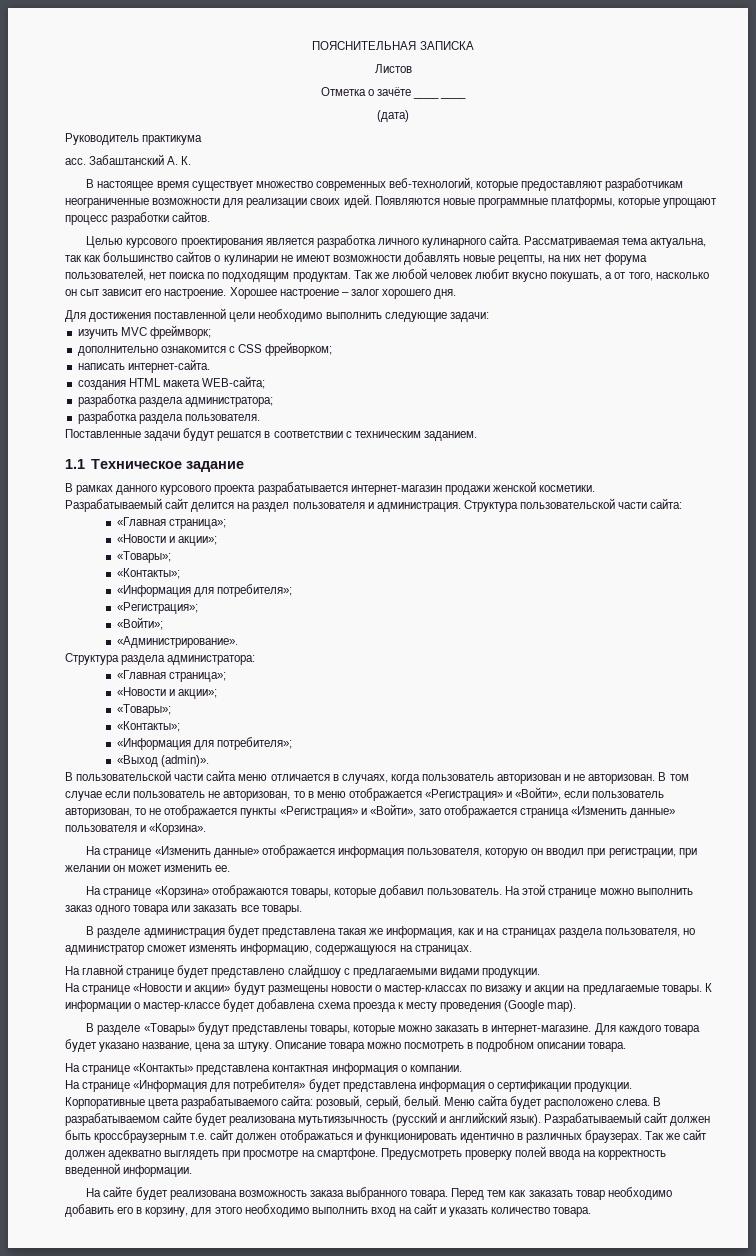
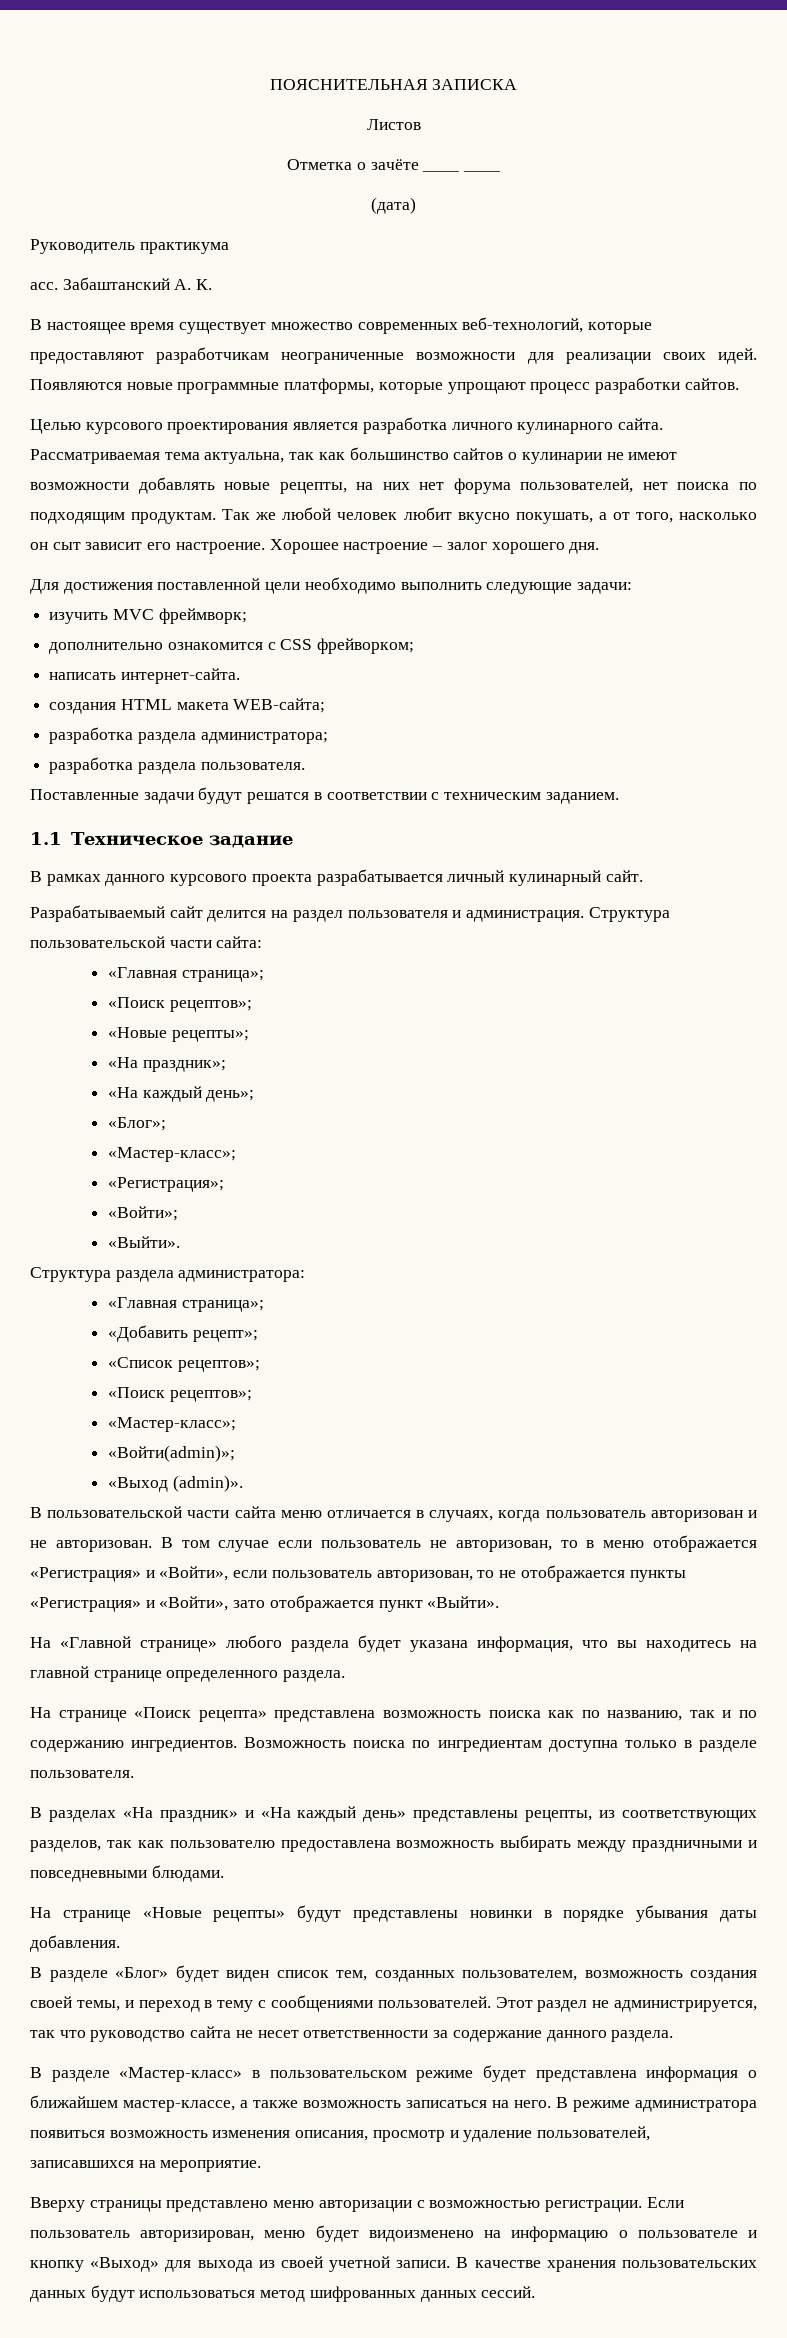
[350,481,595,495] интернет-магазин продажи женской косметики. -> [447,870,643,886] личный кулинарный сайт.
[116,534,217,546] [116,551,171,563] [116,568,180,579] [116,584,292,597] «Новости и акции»; // «Товары»; // «Контакты»; // «Информация для потребителя»; -> [107,997,252,1012] [107,1027,249,1042] [107,1057,226,1072] [107,1086,255,1102] [107,1117,166,1131] [107,1147,236,1162] «Поиск рецептов»; // «Новые рецепты»; // «На праздник»; // «На каждый день»; // «Блог»; // «Мастер-класс»;
[116,636,238,648] «Администрирование». -> [107,1236,180,1248] «Выйти».
[116,687,217,699] [116,704,171,716] [116,721,180,732] [116,737,292,750] «Новости и акции»; // «Товары»; // «Контакты»; // «Информация для потребителя»; -> [107,1325,258,1342] [107,1357,260,1372] [107,1387,252,1402] [107,1417,236,1432] [107,1445,235,1462] «Добавить рецепт»; // «Список рецептов»; // «Поиск рецептов»; // «Мастер-класс»; // «Войти(admin)»;
[520,806,676,818] [65,823,207,835] [86,845,697,858] [65,865,231,872] [86,884,693,898] [65,905,302,915] [86,925,695,938] [65,943,472,955] [65,964,540,978] [65,982,712,995] [65,999,577,1012] [86,1022,700,1035] [65,1039,627,1052] [65,1063,462,1075] [65,1079,633,1092] [65,1095,662,1109] [65,1112,711,1126] [65,1129,708,1143] [65,1146,667,1160] [65,1163,193,1177] [86,1186,672,1200] [65,1203,592,1217] страница «Изменить данные» пользователя и «Корзина». // На странице «Изменить данные» отображается информация пользователя, которую он вводил при регистрации, при желании он может изменить ее. // На странице «Корзина» отображаются товары, которые добавил пользователь. На этой странице можно выполнить заказ одного товара или заказать все товары. // В разделе администрация будет представлена такая же информация, как и на страницах раздела пользователя, но администратор сможет изменять информацию, содержащуюся на страницах. // На главной странице будет представлено слайдшоу с предлагаемыми видами продукции. // На странице «Новости и акции» будут размещены новости о мастер-классах по визажу и акции на предлагаемые товары. К информации о мастер-классе будет добавлена схема проезда к месту проведения (Google map). // В разделе «Товары» будут представлены товары, которые можно заказать в интернет-магазине. Для каждого товара будет указано название, цена за штуку. Описание товара можно посмотреть в подробном описании товара. // На странице «Контакты» представлена контактная информация о компании. // На странице «Информация для потребителя» будет представлена информация о сертификации продукции. // Корпоративные цвета разрабатываемого сайта: розовый, серый, белый. Меню сайта будет расположено слева. В разрабатываемом сайте будет реализована мутьтиязычность (русский и английский язык). Разрабатываемый сайт должен быть кроссбраузерным т.е. сайт должен отображаться и функционировать идентично в различных браузерах. Так же сайт должен адекватно выглядеть при просмотре на смартфоне. Предусмотреть проверку полей ввода на корректность введенной информации. // На сайте будет реализована возможность заказа выбранного товара. Перед тем как заказать товар необходимо добавить его в корзину, для этого необходимо выполнить вход на сайт и указать количество товара. -> [378,1596,500,1612] [30,1635,757,1652] [30,1666,346,1682] [30,1707,758,1722] [30,1737,757,1752] [30,1770,134,1778] [30,1806,757,1822] [30,1835,758,1852] [30,1865,224,1882] [30,1905,757,1922] [30,1935,120,1952] [30,1965,757,1982] [30,1995,757,2012] [30,2026,674,2042] [30,2065,757,2082] [30,2095,757,2112] [30,2126,651,2142] [30,2160,262,2172] [30,2197,684,2212] [30,2225,757,2242] [30,2256,757,2272] [30,2285,536,2302] пункт «Выйти». // На «Главной странице» любого раздела будет указана информация, что вы находитесь на главной странице определенного раздела. // На странице «Поиск рецепта» представлена возможность поиска как по названию, так и по содержанию ингредиентов. Возможность поиска по ингредиентам доступна только в разделе пользователя. // В разделах «На праздник» и «На каждый день» представлены рецепты, из соответствующих разделов, так как пользователю предоставлена возможность выбирать между праздничными и повседневными блюдами. // На странице «Новые рецепты» будут представлены новинки в порядке убывания даты добавления. // В разделе «Блог» будет виден список тем, созданных пользователем, возможность создания своей темы, и переход в тему с сообщениями пользователей. Этот раздел не администрируется, так что руководство сайта не несет ответственности за содержание данного раздела. // В разделе «Мастер-класс» в пользовательском режиме будет представлена информация о ближайшем мастер-классе, а также возможность записаться на него. В режиме администратора появиться возможность изменения описания, просмотр и удаление пользователей, записавшихся на мероприятие. // Вверху страницы представлено меню авторизации с возможностью регистрации. Если пользователь авторизирован, меню будет видоизменено на информацию о пользователе и кнопку «Выход» для выхода из своей учетной записи. В качестве хранения пользовательских данных будут использоваться метод шифрованных данных сессий.

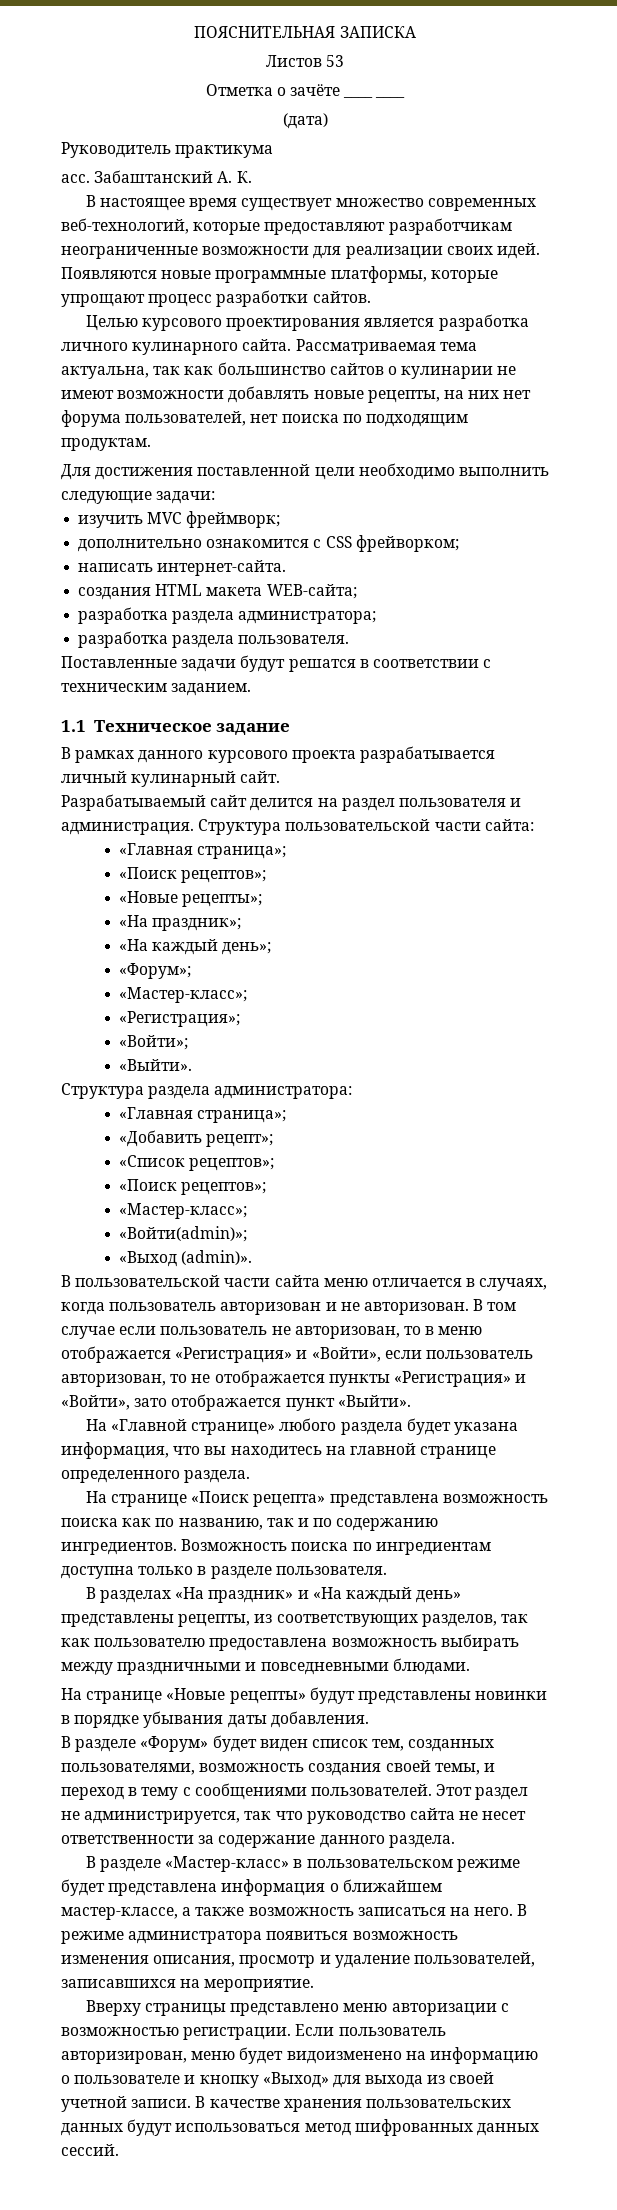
(421, 124) none -> [326,55,345,67] 53
[222,507,758,524] [30,539,600,554] Так же любой человек любит вкусно покушать, а от того, насколько он сыт зависит его настроение. Хорошее настроение – залог хорошего дня. -> (151, 444) none
[107,1117,166,1131] «Блог»; -> [119,963,192,979] «Форум»;
[115,1967,168,1978] «Блог» -> [140,1736,209,1752] «Форум»
[462,1970,577,1981] пользователем, -> [61,1763,195,1775] пользователями,

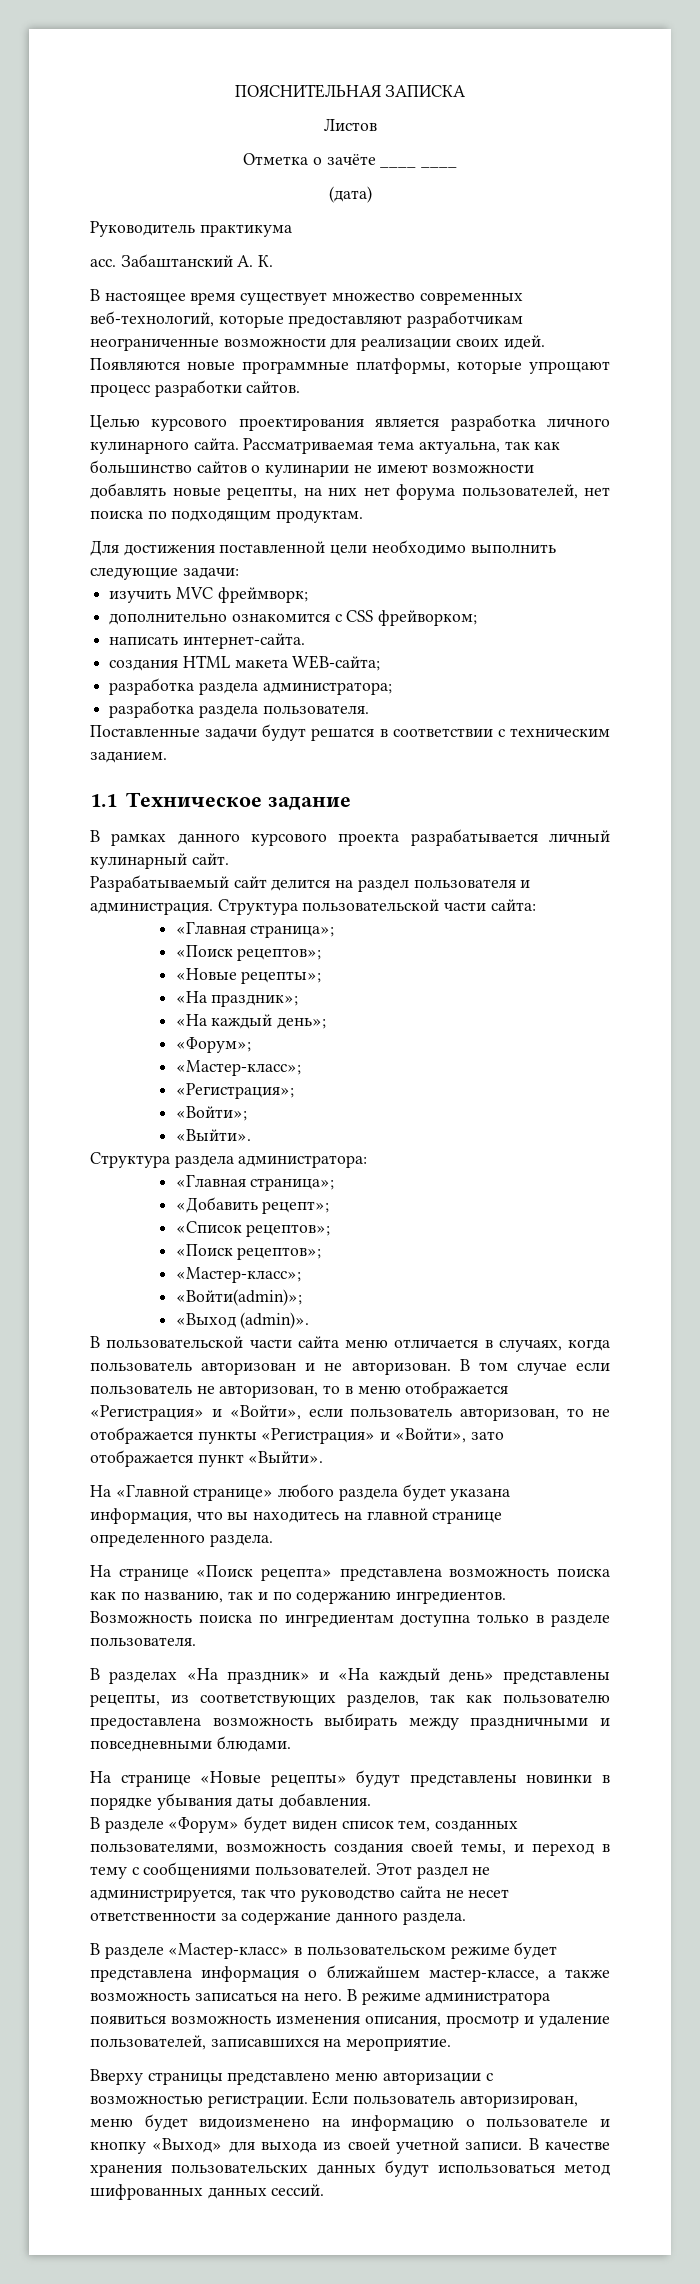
[326,55,345,67] 53 -> (377, 124) none

